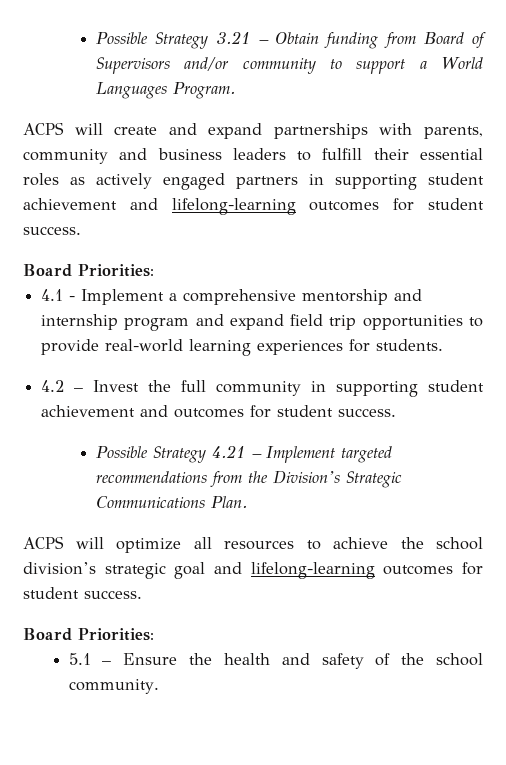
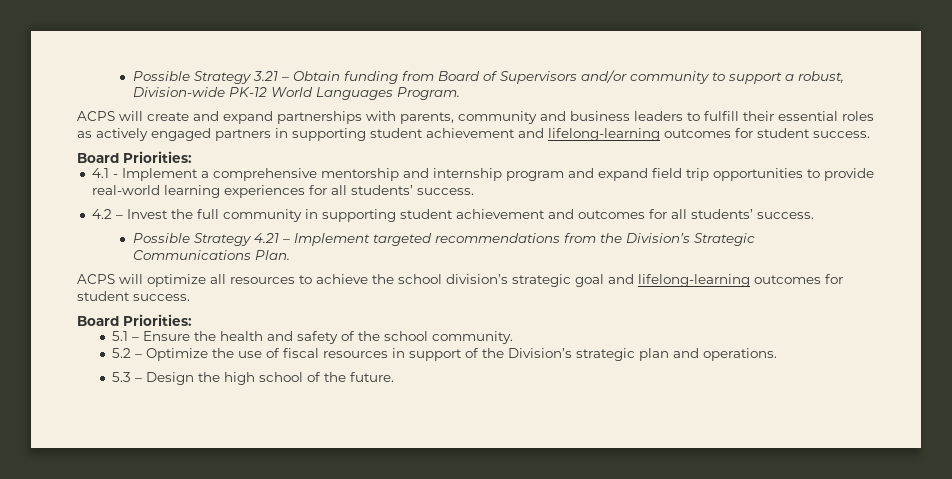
(427, 65) none -> [797,71,844,83] [132,87,267,97] robust, Division-wide PK-12
[376,339,444,351] students. -> [330,185,474,195] all students’ success.
[277,405,334,417] student -> [670,209,753,219] all students’
(159, 686) none -> [112,348,778,361] [112,372,395,385] // 5.2 – Optimize the use of fiscal resources in support of the Division’s strategic plan and operations. // 5.3 – Design the high school of the future.

